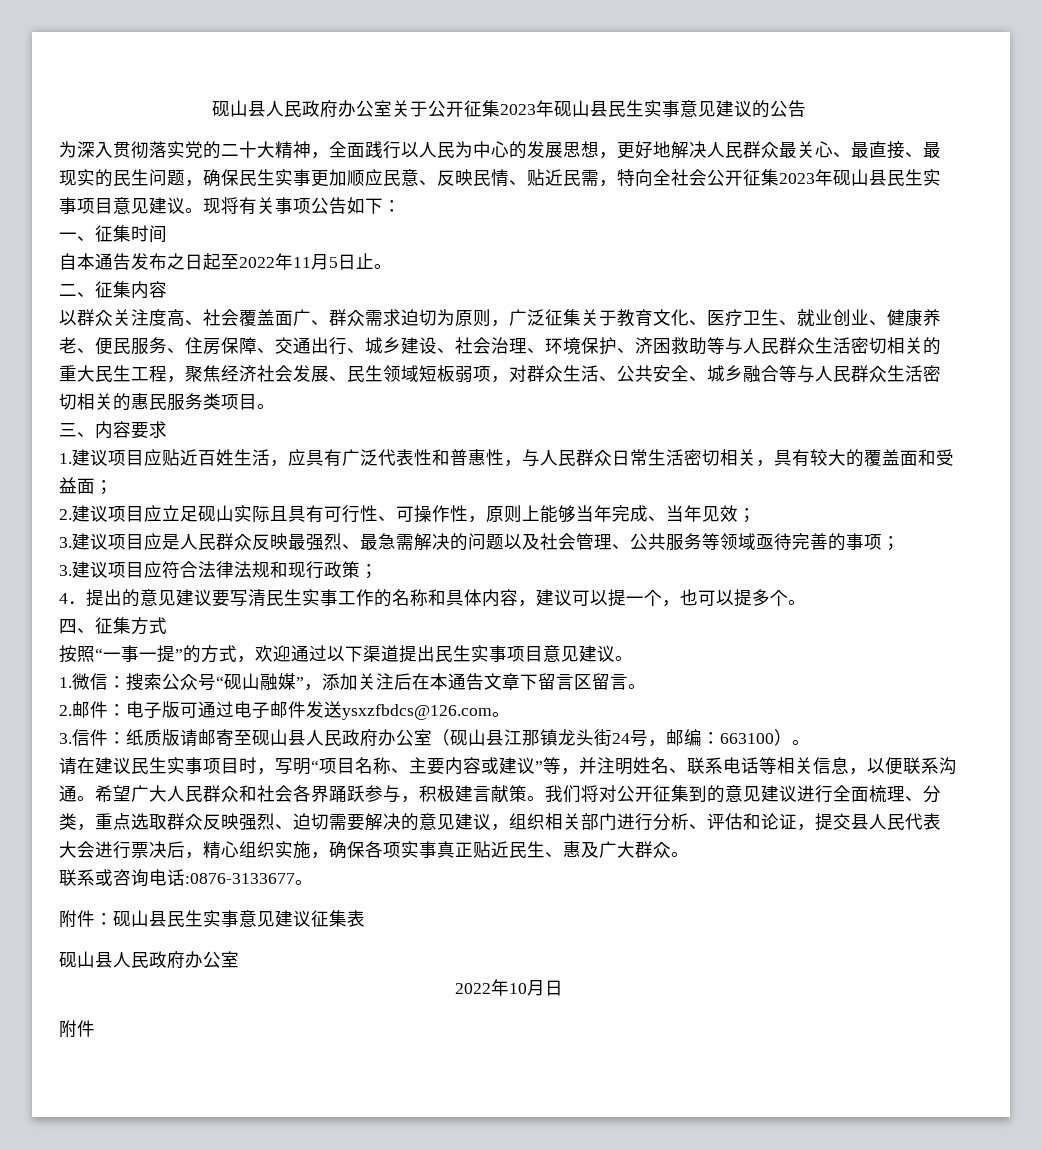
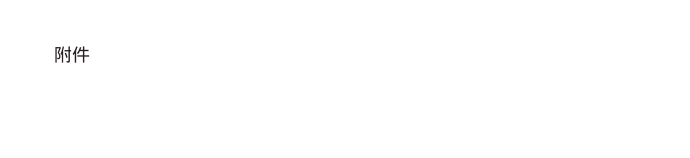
[211,100,806,118] [59,141,941,159] [59,169,941,187] [59,197,401,215] [59,225,167,243] [59,253,392,270] [59,281,167,299] [59,309,941,327] [59,337,941,355] [59,365,941,383] [59,393,275,411] [59,421,167,439] [59,449,954,467] [59,477,113,495] [59,505,756,523] [59,533,900,551] [59,561,378,579] [59,589,806,607] [59,617,167,635] [59,645,633,663] [59,673,646,691] [59,701,510,720] [59,729,810,747] [59,757,957,775] [59,785,941,803] [59,813,941,831] [59,841,689,859] [59,869,313,887] [59,910,365,928] [59,951,239,969] [454,979,563,996] 砚山县人民政府办公室关于公开征集2023年砚山县民生实事意见建议的公告 // 为深入贯彻落实党的二十大精神，全面践行以人民为中心的发展思想，更好地解决人民群众最关心、最直接、最现实的民生问题，确保民生实事更加顺应民意、反映民情、贴近民需，特向全社会公开征集2023年砚山县民生实事项目意见建议。现将有关事项公告如下： // 一、征集时间 // 自本通告发布之日起至2022年11月5日止。 // 二、征集内容 // 以群众关注度高、社会覆盖面广、群众需求迫切为原则，广泛征集关于教育文化、医疗卫生、就业创业、健康养老、便民服务、住房保障、交通出行、城乡建设、社会治理、环境保护、济困救助等与人民群众生活密切相关的重大民生工程，聚焦经济社会发展、民生领域短板弱项，对群众生活、公共安全、城乡融合等与人民群众生活密切相关的惠民服务类项目。 // 三、内容要求 // 1.建议项目应贴近百姓生活，应具有广泛代表性和普惠性，与人民群众日常生活密切相关，具有较大的覆盖面和受益面； // 2.建议项目应立足砚山实际且具有可行性、可操作性，原则上能够当年完成、当年见效； // 3.建议项目应是人民群众反映最强烈、最急需解决的问题以及社会管理、公共服务等领域亟待完善的事项； // 3.建议项目应符合法律法规和现行政策； // 4．提出的意见建议要写清民生实事工作的名称和具体内容，建议可以提一个，也可以提多个。 // 四、征集方式 // 按照“一事一提”的方式，欢迎通过以下渠道提出民生实事项目意见建议。 // 1.微信：搜索公众号“砚山融媒”，添加关注后在本通告文章下留言区留言。 // 2.邮件：电子版可通过电子邮件发送ysxzfbdcs@126.com。 // 3.信件：纸质版请邮寄至砚山县人民政府办公室（砚山县江那镇龙头街24号，邮编：663100）。 // 请在建议民生实事项目时，写明“项目名称、主要内容或建议”等，并注明姓名、联系电话等相关信息，以便联系沟通。希望广大人民群众和社会各界踊跃参与，积极建言献策。我们将对公开征集到的意见建议进行全面梳理、分类，重点选取群众反映强烈、迫切需要解决的意见建议，组织相关部门进行分析、评估和论证，提交县人民代表大会进行票决后，精心组织实施，确保各项实事真正贴近民生、惠及广大群众。 // 联系或咨询电话:0876-3133677。 // 附件：砚山县民生实事意见建议征集表 // 砚山县人民政府办公室 // 2022年10月日 // -> (54, 54) none

